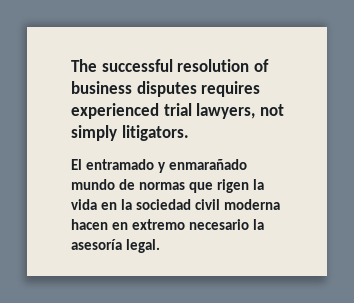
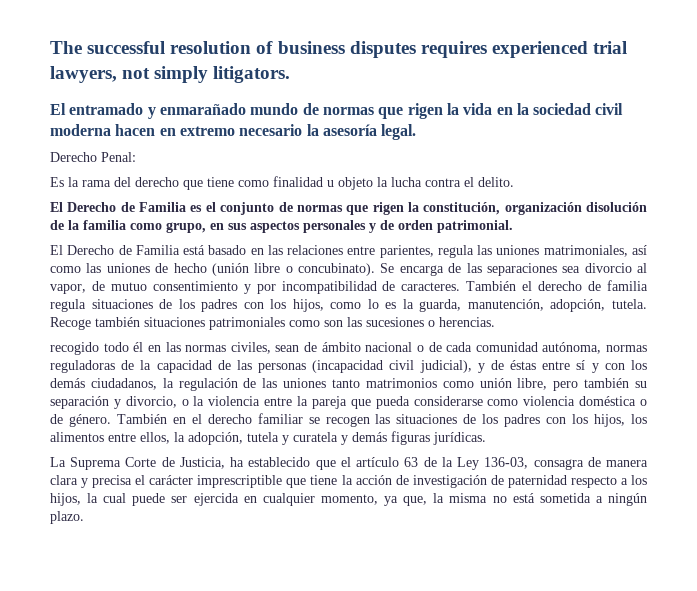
(160, 246) none -> [50,152,136,162] [50,176,514,190] [50,202,647,215] [50,220,513,233] [50,245,647,258] [50,263,647,276] [50,280,648,294] [50,299,648,312] [50,317,495,330] [50,342,647,355] [50,360,647,373] [50,378,647,391] [50,396,648,409] [50,413,648,427] [50,431,486,445] [50,457,649,470] [50,475,647,488] [50,493,648,506] [50,511,84,524] // Derecho Penal: // Es la rama del derecho que tiene como finalidad u objeto la lucha contra el delito. // El Derecho de Familia es el conjunto de normas que rigen la constitución, organización disolución de la familia como grupo, en sus aspectos personales y de orden patrimonial. // El Derecho de Familia está basado en las relaciones entre parientes, regula las uniones matrimoniales, así como las uniones de hecho (unión libre o concubinato). Se encarga de las separaciones sea divorcio al vapor, de mutuo consentimiento y por incompatibilidad de caracteres. También el derecho de familia regula situaciones de los padres con los hijos, como lo es la guarda, manutención, adopción, tutela. Recoge también situaciones patrimoniales como son las sucesiones o herencias. // recogido todo él en las normas civiles, sean de ámbito nacional o de cada comunidad autónoma, normas reguladoras de la capacidad de las personas (incapacidad civil judicial), y de éstas entre sí y con los demás ciudadanos, la regulación de las uniones tanto matrimonios como unión libre, pero también su separación y divorcio, o la violencia entre la pareja que pueda considerarse como violencia doméstica o de género. También en el derecho familiar se recogen las situaciones de los padres con los hijos, los alimentos entre ellos, la adopción, tutela y curatela y demás figuras jurídicas. // La Suprema Corte de Justicia, ha establecido que el artículo 63 de la Ley 136-03, consagra de manera clara y precisa el carácter imprescriptible que tiene la acción de investigación de paternidad respecto a los hijos, la cual puede ser ejercida en cualquier momento, ya que, la misma no está sometida a ningún plazo.

